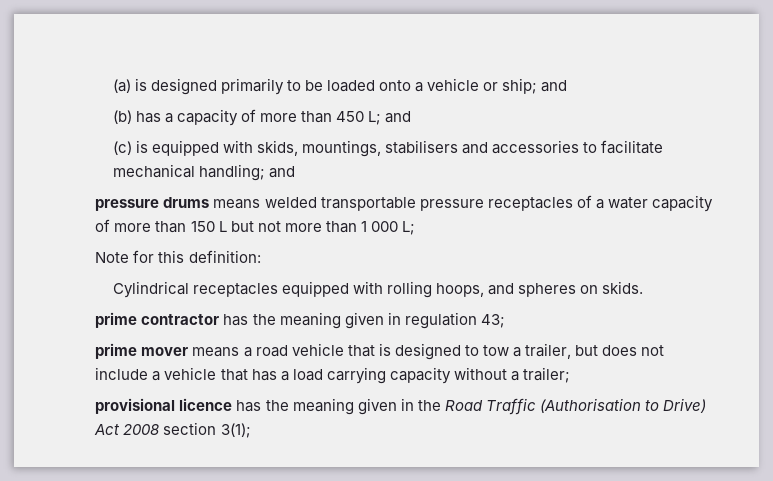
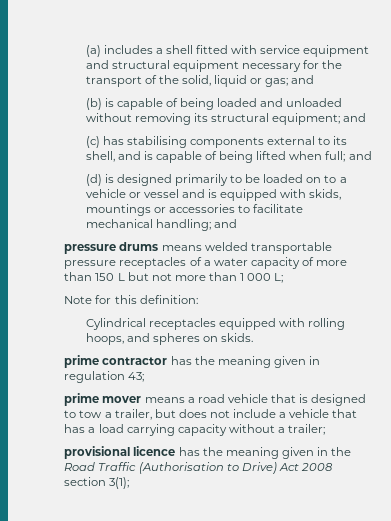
(131, 86) none -> [103,45,370,57] [85,60,343,72] [85,75,315,87] [85,98,343,110] [85,113,367,125] [85,136,348,148] [85,151,372,163] [85,174,102,186] includes a shell fitted with service equipment and structural equipment necessary for the transport of the solid, liquid or gas; and // (b) is capable of being loaded and unloaded without removing its structural equipment; and // (c) has stabilising components external to its shell, and is capable of being lifted when full; and // (d)
[378,80,411,91] onto -> [306,175,337,183] on to
[502,78,568,94] [112,109,412,126] [112,141,132,155] ship; and // (b) has a capacity of more than 450 L; and // (c) -> [143,189,205,198] vessel and
[301,140,488,157] mountings, stabilisers and -> [85,204,166,216] mountings or

